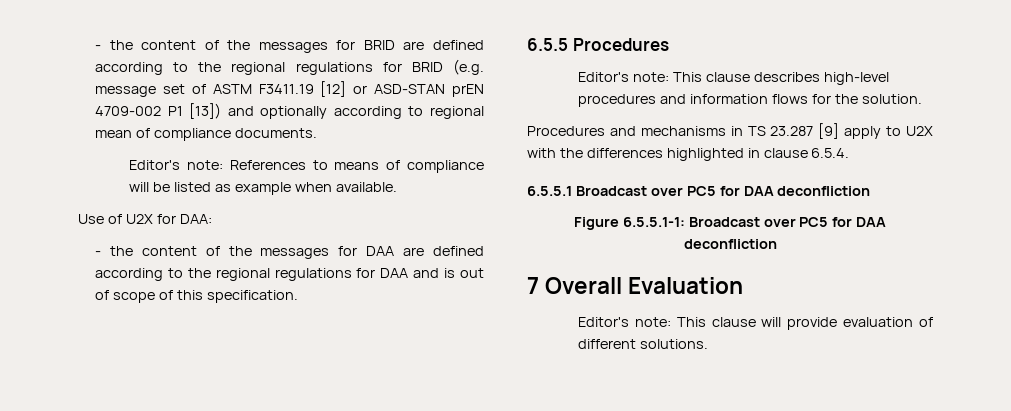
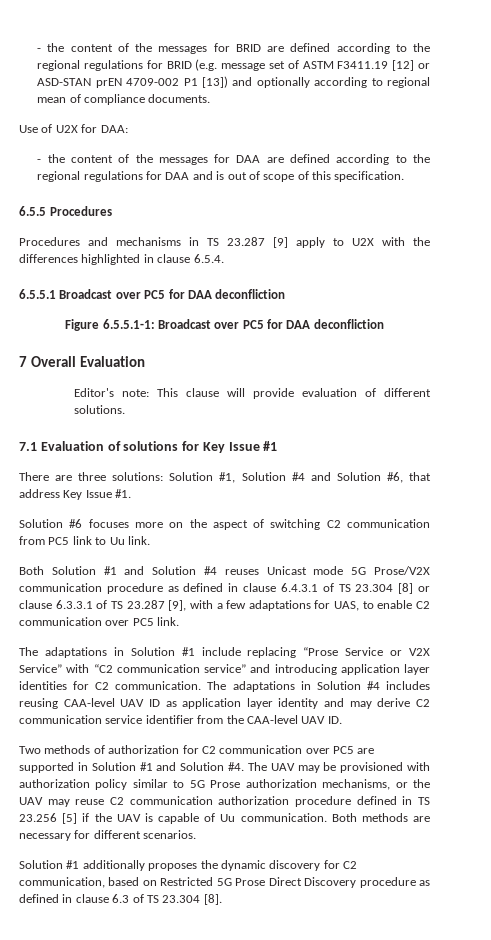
[129,160,484,173] [129,182,397,195] // Editor's note: References to means of compliance will be listed as example when available. -> (211, 98) none
[578,72,889,85] [578,94,922,107] // Editor's note: This clause describes high-level procedures and information flows for the solution. -> (112, 211) none
(709, 344) none -> [19,441,278,453] [19,472,431,483] [19,489,132,500] [19,519,431,530] [19,536,150,545] [19,566,431,575] [19,583,430,594] [19,600,431,611] [19,617,180,626] [19,647,430,658] [19,664,430,675] [19,681,430,692] [19,698,430,709] [19,715,342,724] [19,745,375,754] [19,762,430,773] [19,779,431,790] [19,796,431,807] [19,813,431,824] [19,830,197,841] [19,860,357,871] [19,877,431,888] [19,894,222,905] // 7.1 Evaluation of solutions for Key Issue #1 // There are three solutions: Solution #1, Solution #4 and Solution #6, that address Key Issue #1. // Solution #6 focuses more on the aspect of switching C2 communication from PC5 link to Uu link. // Both Solution #1 and Solution #4 reuses Unicast mode 5G Prose/V2X communication procedure as defined in clause 6.4.3.1 of TS 23.304 [8] or clause 6.3.3.1 of TS 23.287 [9], with a few adaptations for UAS, to enable C2 communication over PC5 link. // The adaptations in Solution #1 include replacing “Prose Service or V2X Service” with “C2 communication service” and introducing application layer identities for C2 communication. The adaptations in Solution #4 includes reusing CAA-level UAV ID as application layer identity and may derive C2 communication service identifier from the CAA-level UAV ID. // Two methods of authorization for C2 communication over PC5 are supported in Solution #1 and Solution #4. The UAV may be provisioned with authorization policy similar to 5G Prose authorization mechanisms, or the UAV may reuse C2 communication authorization procedure defined in TS 23.256 [5] if the UAV is capable of Uu communication. Both methods are necessary for different scenarios. // Solution #1 additionally proposes the dynamic discovery for C2 communication, based on Restricted 5G Prose Direct Discovery procedure as defined in clause 6.3 of TS 23.304 [8].

